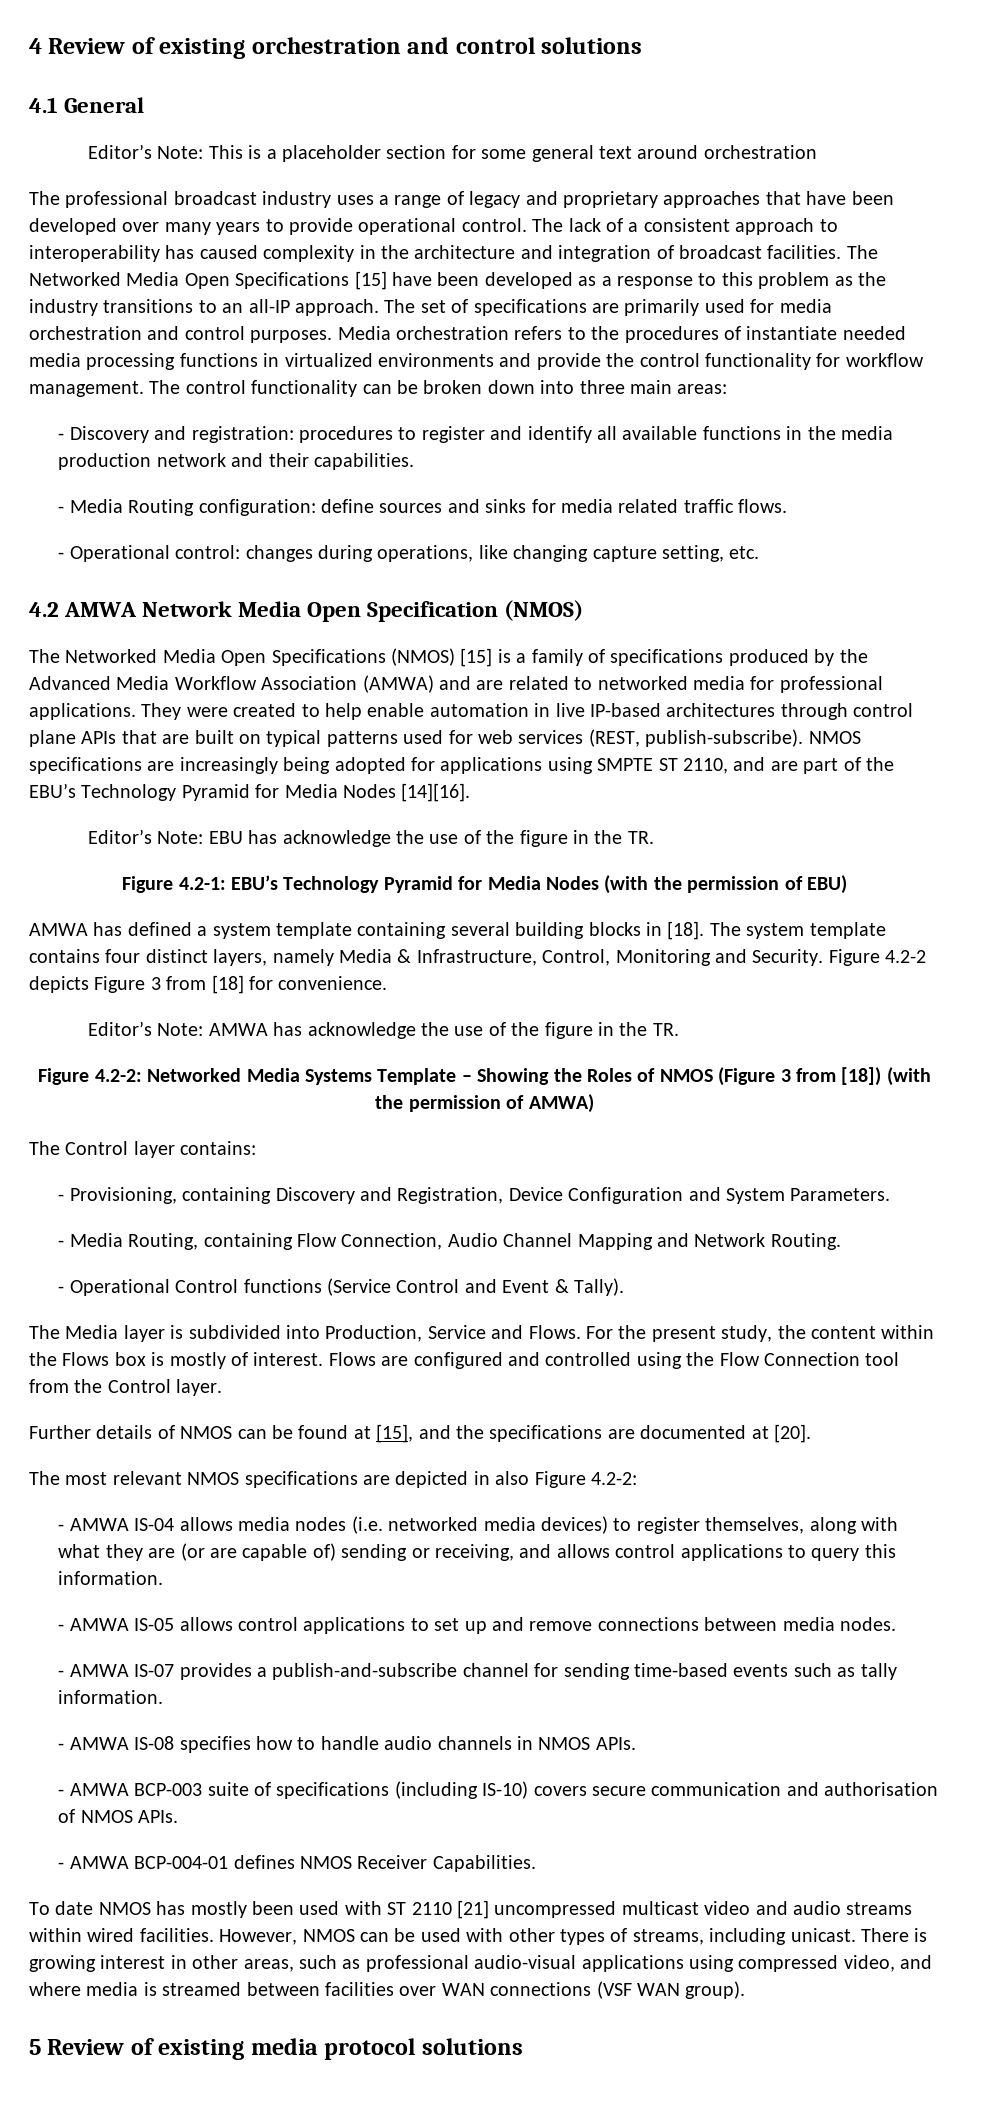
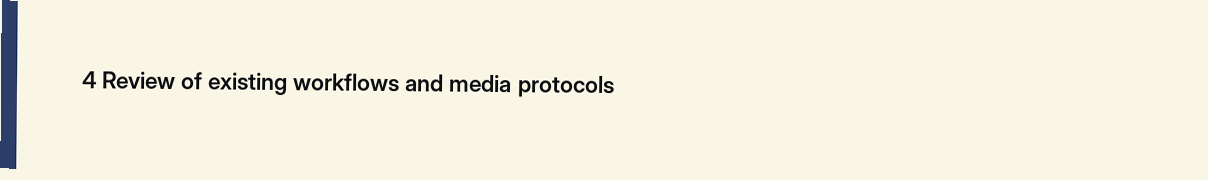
[251,37,643,54] [29,97,145,113] [87,144,817,162] [29,191,894,208] [29,218,838,235] [29,245,878,262] [29,271,886,290] [29,299,832,316] [29,326,906,343] [29,353,924,370] [29,380,728,397] [58,426,894,443] [58,453,415,470] [58,499,788,516] [58,545,760,562] [29,600,584,622] [29,648,868,667] [29,675,883,693] [29,703,914,720] [29,729,861,747] [29,757,894,774] [29,783,471,802] [87,829,654,847] [122,875,847,894] [29,921,886,940] [29,949,927,966] [29,975,388,994] [87,1021,679,1039] [38,1067,931,1086] [375,1094,594,1113] [29,1141,257,1158] [58,1187,891,1204] [58,1233,841,1250] [58,1278,625,1296] [29,1325,935,1342] [29,1352,900,1369] [29,1379,223,1396] [29,1424,811,1443] [29,1471,637,1488] [58,1516,899,1534] [58,1543,896,1561] [58,1571,164,1585] [58,1617,897,1634] [58,1663,897,1680] [58,1690,164,1704] [58,1736,636,1753] [58,1781,939,1799] [58,1809,179,1823] [58,1855,536,1872] [29,1900,913,1919] [29,1928,928,1945] [29,1955,933,1972] [29,1981,746,1999] [29,2038,523,2060] orchestration and control solutions // 4.1 General // Editor’s Note: This is a placeholder section for some general text around orchestration // The professional broadcast industry uses a range of legacy and proprietary approaches that have been developed over many years to provide operational control. The lack of a consistent approach to interoperability has caused complexity in the architecture and integration of broadcast facilities. The Networked Media Open Specifications [15] have been developed as a response to this problem as the industry transitions to an all-IP approach. The set of specifications are primarily used for media orchestration and control purposes. Media orchestration refers to the procedures of instantiate needed media processing functions in virtualized environments and provide the control functionality for workflow management. The control functionality can be broken down into three main areas: // - Discovery and registration: procedures to register and identify all available functions in the media production network and their capabilities. // - Media Routing configuration: define sources and sinks for media related traffic flows. // - Operational control: changes during operations, like changing capture setting, etc. // 4.2 AMWA Network Media Open Specification (NMOS) // The Networked Media Open Specifications (NMOS) [15] is a family of specifications produced by the Advanced Media Workflow Association (AMWA) and are related to networked media for professional applications. They were created to help enable automation in live IP-based architectures through control plane APIs that are built on typical patterns used for web services (REST, publish-subscribe). NMOS specifications are increasingly being adopted for applications using SMPTE ST 2110, and are part of the EBU’s Technology Pyramid for Media Nodes [14][16]. // Editor’s Note: EBU has acknowledge the use of the figure in the TR. // Figure 4.2-1: EBU’s Technology Pyramid for Media Nodes (with the permission of EBU) // AMWA has defined a system template containing several building blocks in [18]. The system template contains four distinct layers, namely Media & Infrastructure, Control, Monitoring and Security. Figure 4.2-2 depicts Figure 3 from [18] for convenience. // Editor’s Note: AMWA has acknowledge the use of the figure in the TR. // Figure 4.2-2: Networked Media Systems Template – Showing the Roles of NMOS (Figure 3 from [18]) (with the permission of AMWA) // The Control layer contains: // - Provisioning, containing Discovery and Registration, Device Configuration and System Parameters. // - Media Routing, containing Flow Connection, Audio Channel Mapping and Network Routing. // - Operational Control functions (Service Control and Event & Tally). // The Media layer is subdivided into Production, Service and Flows. For the present study, the content within the Flows box is mostly of interest. Flows are configured and controlled using the Flow Connection tool from the Control layer. // Further details of NMOS can be found at [15], and the specifications are documented at [20]. // The most relevant NMOS specifications are depicted in also Figure 4.2-2: // - AMWA IS-04 allows media nodes (i.e. networked media devices) to register themselves, along with what they are (or are capable of) sending or receiving, and allows control applications to query this information. // - AMWA IS-05 allows control applications to set up and remove connections between media nodes. // - AMWA IS-07 provides a publish-and-subscribe channel for sending time-based events such as tally information. // - AMWA IS-08 specifies how to handle audio channels in NMOS APIs. // - AMWA BCP-003 suite of specifications (including IS-10) covers secure communication and authorisation of NMOS APIs. // - AMWA BCP-004-01 defines NMOS Receiver Capabilities. // To date NMOS has mostly been used with ST 2110 [21] uncompressed multicast video and audio streams within wired facilities. However, NMOS can be used with other types of streams, including unicast. There is growing interest in other areas, such as professional audio-visual applications using compressed video, and where media is streamed between facilities over WAN connections (VSF WAN group). // 5 Review of existing media protocol solutions -> [292,73,615,99] workflows and media protocols

